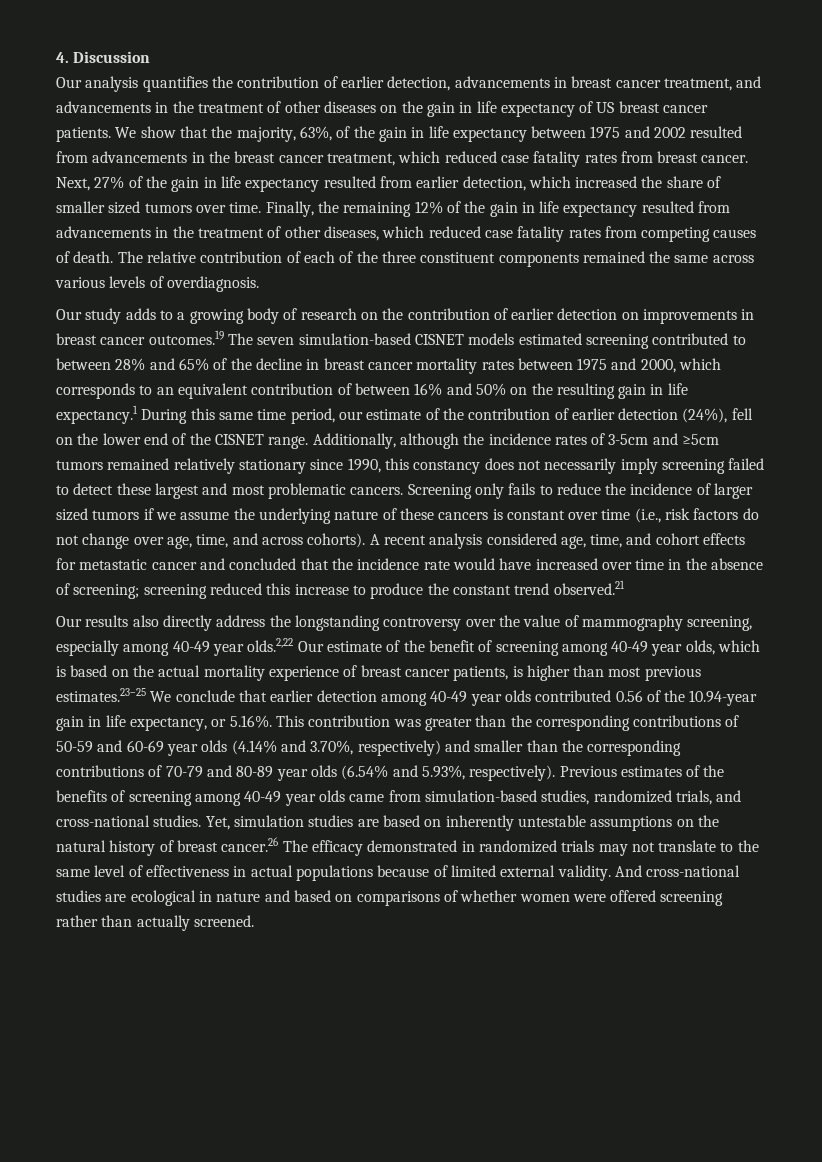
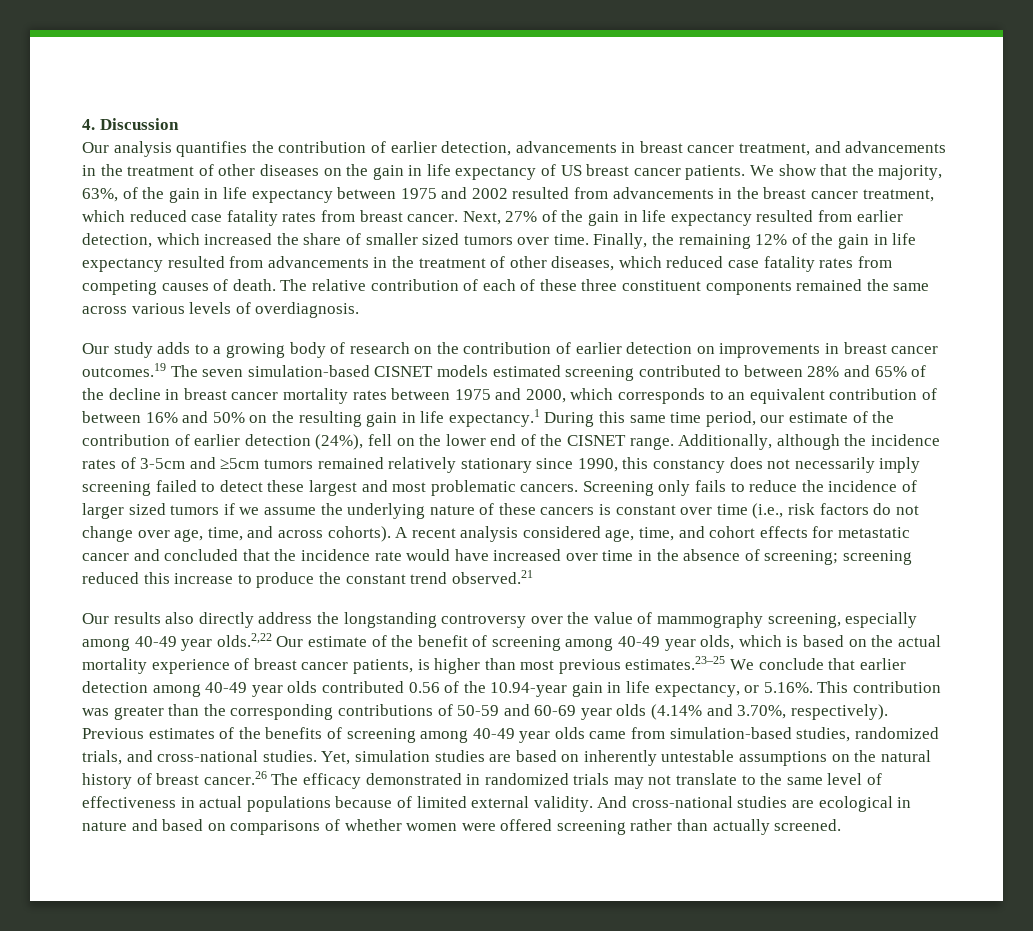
[356,251,378,263] the -> [539,279,577,291] these
[357,740,682,756] [56,765,465,781] respectively) and smaller than the corresponding contributions of 70-79 and 80-89 year olds (6.54% and 5.93%, -> (787, 712) none

